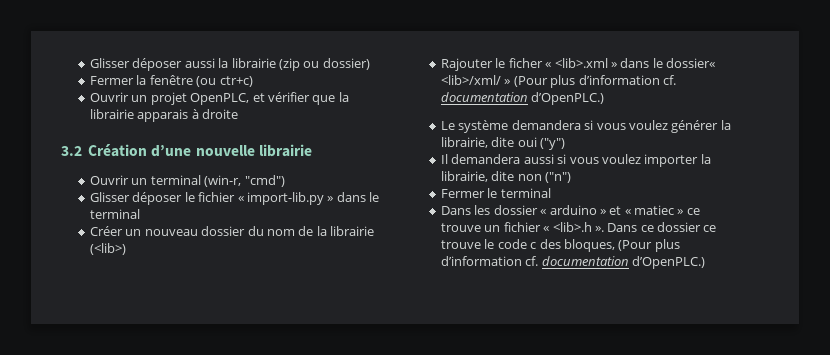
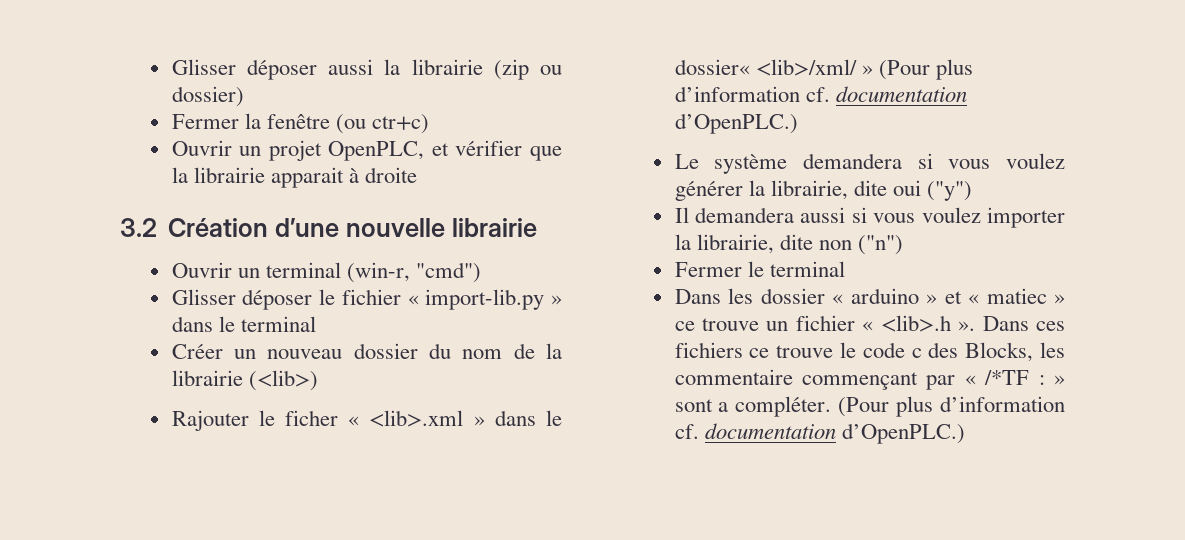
[137,109,189,122] apparais -> [270,167,344,188] apparait
[640,222,702,232] ce dossier -> [1036,321,1065,331] [674,342,743,358] ces fichiers
[563,239,615,252] bloques, -> [965,342,1065,362] [674,369,1065,390] [674,396,832,417] Blocks, les commentaire commençant par « /*TF : » sont a compléter.

